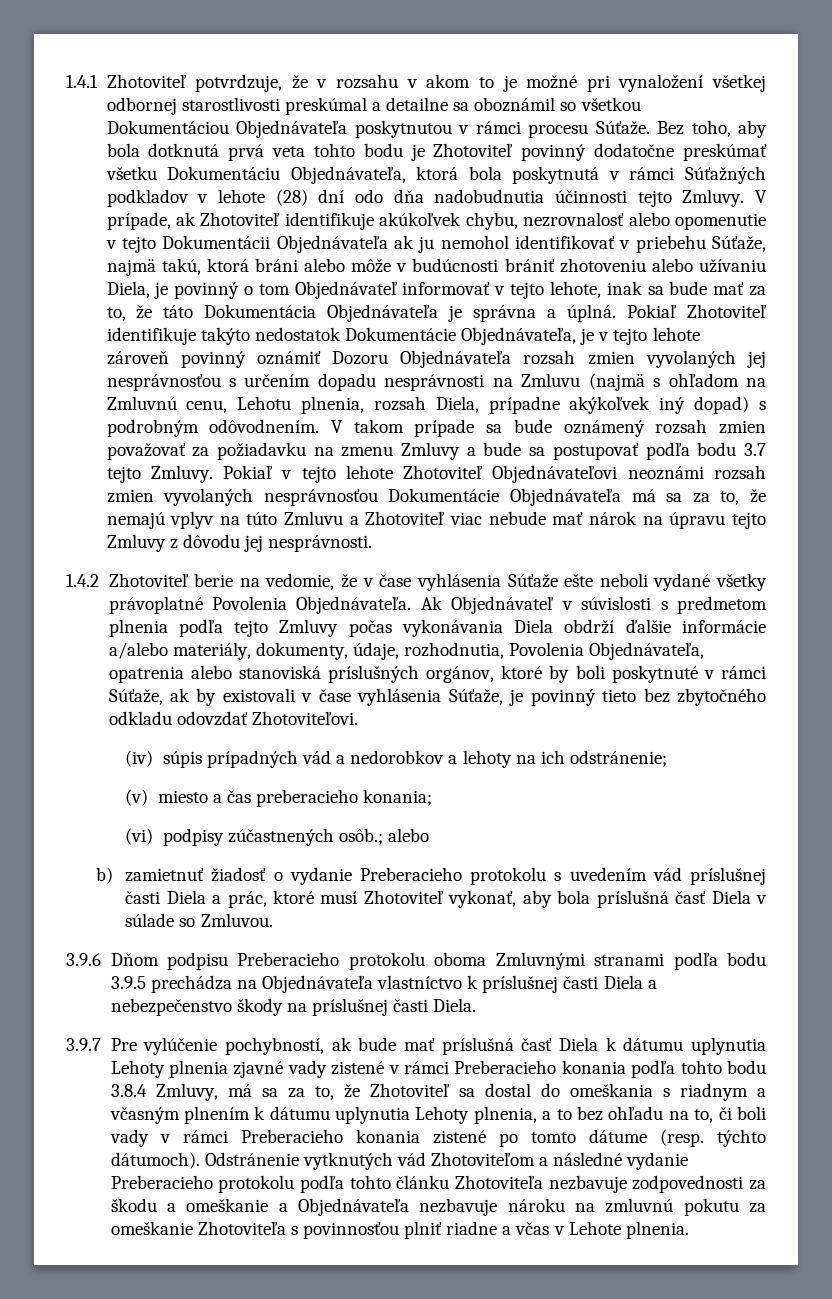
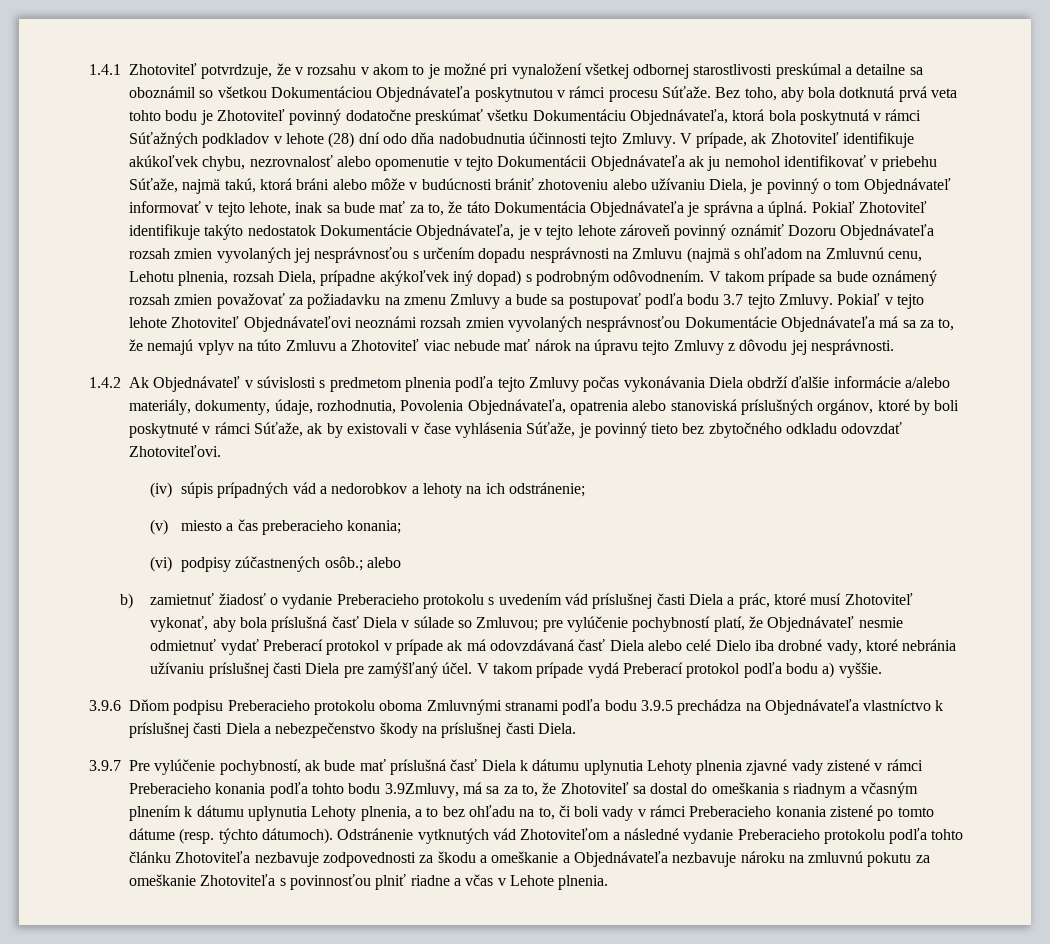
[108,573,767,591] [108,596,412,614] Zhotoviteľ berie na vedomie, že v čase vyhlásenia Súťaže ešte neboli vydané všetky právoplatné Povolenia Objednávateľa. -> (121, 382) none
[200,913,273,927] Zmluvou. -> [476,616,903,632] [150,639,957,655] [150,662,882,678] Zmluvou; pre vylúčenie pochybností platí, že Objednávateľ nesmie odmietnuť vydať Preberací protokol v prípade ak má odovzdávaná časť Diela alebo celé Dielo iba drobné vady, ktoré nebránia užívaniu príslušnej časti Diela pre zamýšľaný účel. V takom prípade vydá Preberací protokol podľa bodu a) vyššie.
[110,1083,218,1101] 3.8.4 Zmluvy, -> [384,783,459,798] 3.9Zmluvy,

